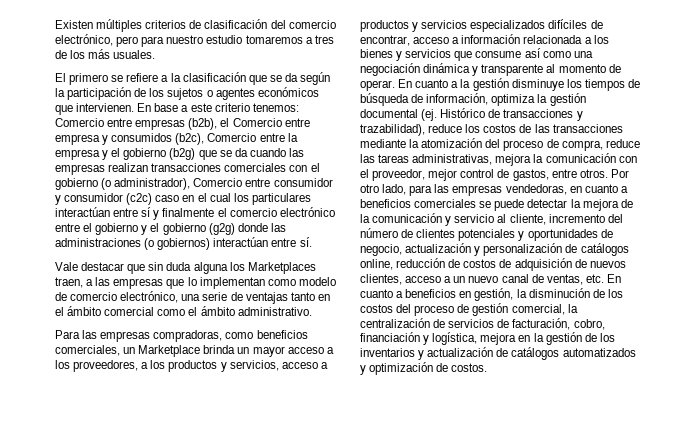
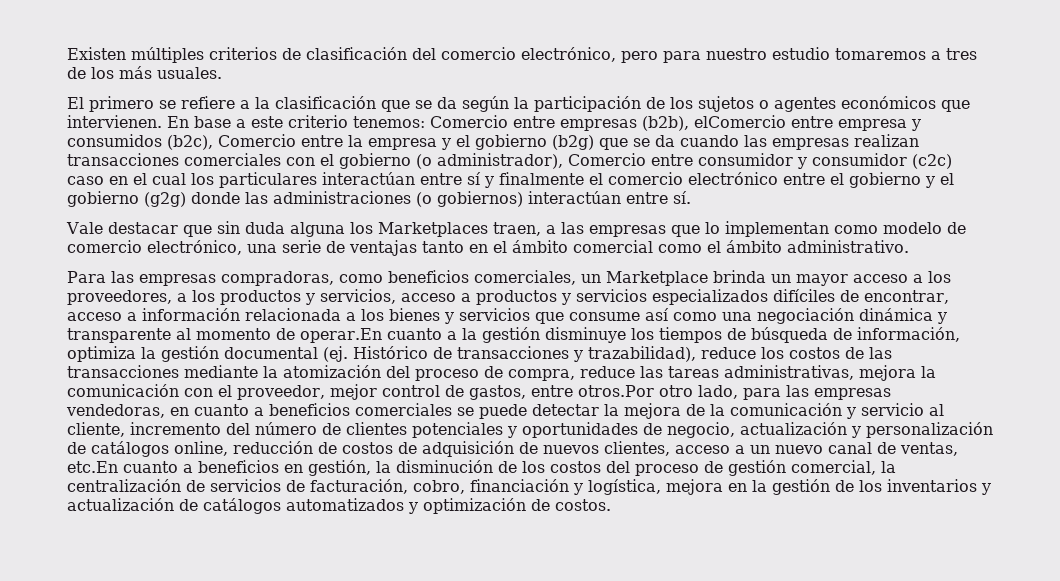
[220,118,282,127] el Comercio -> [694,115,786,128] elComercio
[360,79,413,91] operar. En -> [300,328,382,343] operar.En
[579,169,629,178] otros. Por -> [577,385,654,397] otros.Por
[585,274,621,283] etc. En -> [67,461,118,473] etc.En

